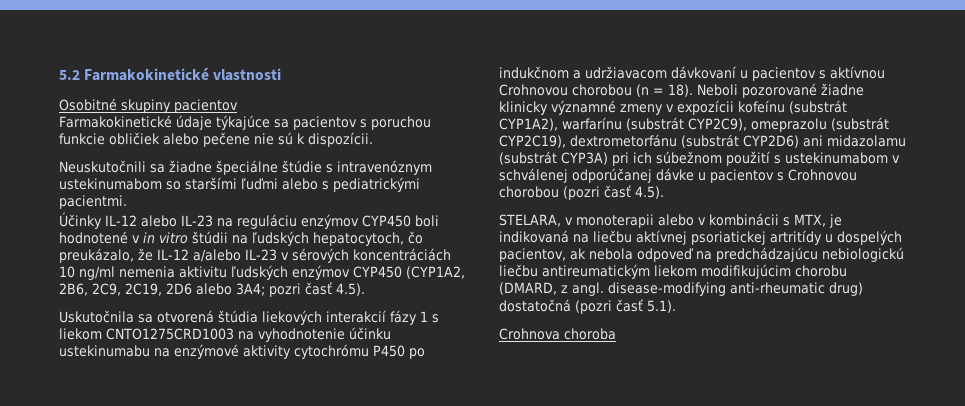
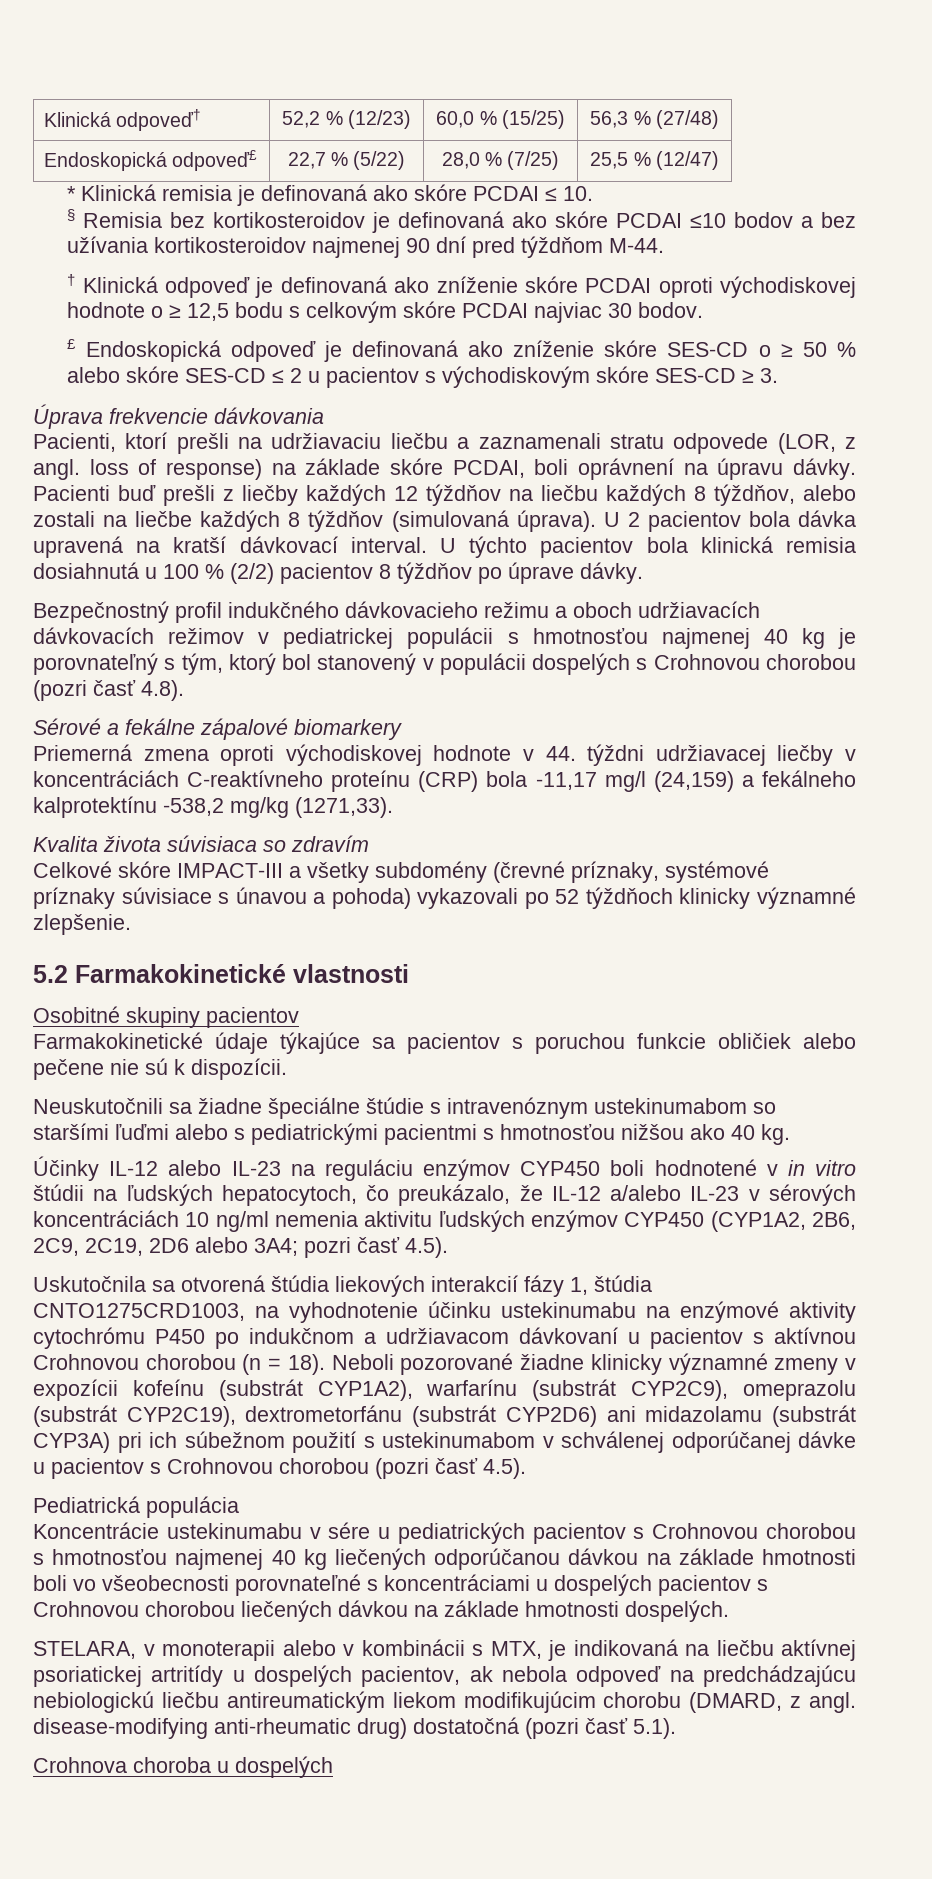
(59, 75) none -> [43,109,201,131] [282,110,411,129] [436,110,565,129] [590,110,719,129] [43,150,257,171] [287,151,406,170] [441,151,560,170] [590,151,719,170] [67,184,594,206] [67,209,856,233] [67,236,665,258] [67,274,856,298] [67,301,704,323] [67,339,856,362] [67,366,779,388] [33,404,324,429] [33,432,857,454] [33,458,856,480] [33,484,856,506] [33,510,857,532] [33,536,857,558] [33,562,643,584] [33,601,760,623] [33,627,857,649] [33,653,856,675] [33,680,184,701] [33,718,402,740] [33,744,857,766] [33,770,856,792] [33,796,393,818] [33,835,369,852] [33,861,769,883] [33,887,856,909] [33,914,131,935] Klinická odpoveď† | 52,2 % (12/23) | 60,0 % (15/25) | 56,3 % (27/48) // Endoskopická odpoveď£ | 22,7 % (5/22) | 28,0 % (7/25) | 25,5 % (12/47) // * Klinická remisia je definovaná ako skóre PCDAI ≤ 10. // § Remisia bez kortikosteroidov je definovaná ako skóre PCDAI ≤10 bodov a bez užívania kortikosteroidov najmenej 90 dní pred týždňom M-44. // † Klinická odpoveď je definovaná ako zníženie skóre PCDAI oproti východiskovej hodnote o ≥ 12,5 bodu s celkovým skóre PCDAI najviac 30 bodov. // £ Endoskopická odpoveď je definovaná ako zníženie skóre SES-CD o ≥ 50 % alebo skóre SES-CD ≤ 2 u pacientov s východiskovým skóre SES-CD ≥ 3. // Úprava frekvencie dávkovania // Pacienti, ktorí prešli na udržiavaciu liečbu a zaznamenali stratu odpovede (LOR, z angl. loss of response) na základe skóre PCDAI, boli oprávnení na úpravu dávky. Pacienti buď prešli z liečby každých 12 týždňov na liečbu každých 8 týždňov, alebo zostali na liečbe každých 8 týždňov (simulovaná úprava). U 2 pacientov bola dávka upravená na kratší dávkovací interval. U týchto pacientov bola klinická remisia dosiahnutá u 100 % (2/2) pacientov 8 týždňov po úprave dávky. // Bezpečnostný profil indukčného dávkovacieho režimu a oboch udržiavacích dávkovacích režimov v pediatrickej populácii s hmotnosťou najmenej 40 kg je porovnateľný s tým, ktorý bol stanovený v populácii dospelých s Crohnovou chorobou (pozri časť 4.8). // Sérové a fekálne zápalové biomarkery // Priemerná zmena oproti východiskovej hodnote v 44. týždni udržiavacej liečby v koncentráciách C-reaktívneho proteínu (CRP) bola -11,17 mg/l (24,159) a fekálneho kalprotektínu -538,2 mg/kg (1271,33). // Kvalita života súvisiaca so zdravím // Celkové skóre IMPACT-III a všetky subdomény (črevné príznaky, systémové príznaky súvisiace s únavou a pohoda) vykazovali po 52 týždňoch klinicky významné zlepšenie. //
[59,195,127,209] pacientmi. -> [384,1124,790,1145] pacientmi s hmotnosťou nižšou ako 40 kg.
[420,311,439,323] [59,328,234,340] 1 s liekom CNTO1275CRD1003 -> [570,1275,652,1295] [33,1303,245,1321] 1, štúdia CNTO1275CRD1003,
(664, 192) none -> [33,1496,239,1518] [33,1522,857,1544] [33,1548,857,1570] [33,1574,768,1596] [33,1600,729,1622] // Pediatrická populácia // Koncentrácie ustekinumabu v sére u pediatrických pacientov s Crohnovou chorobou s hmotnosťou najmenej 40 kg liečených odporúčanou dávkou na základe hmotnosti boli vo všeobecnosti porovnateľné s koncentráciami u dospelých pacientov s Crohnovou chorobou liečených dávkou na základe hmotnosti dospelých.
(616, 334) none -> [217,1756,333,1778] u dospelých

